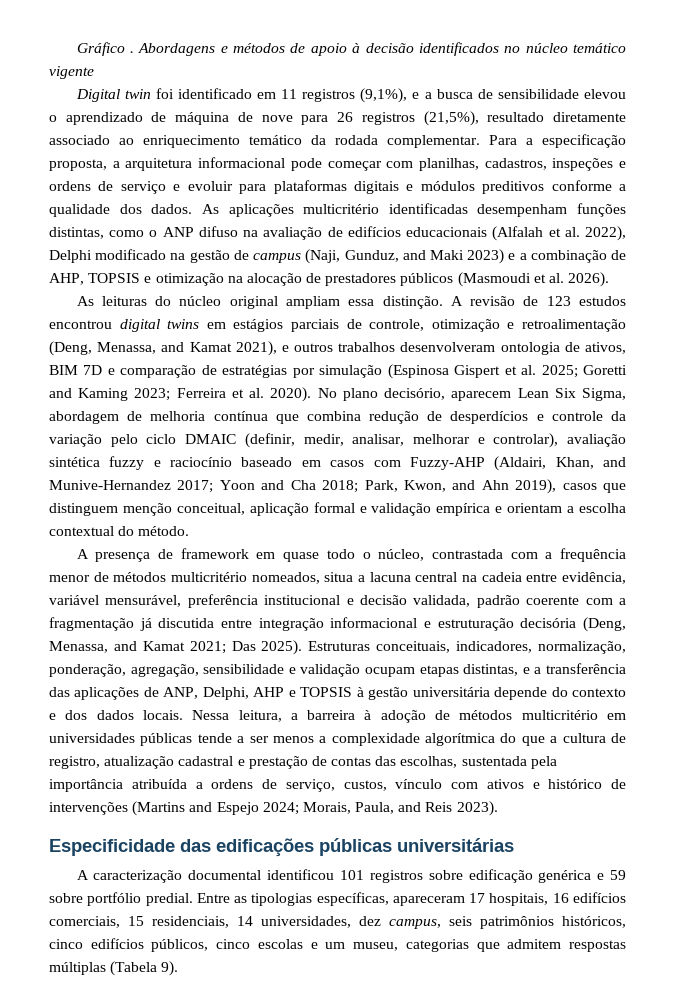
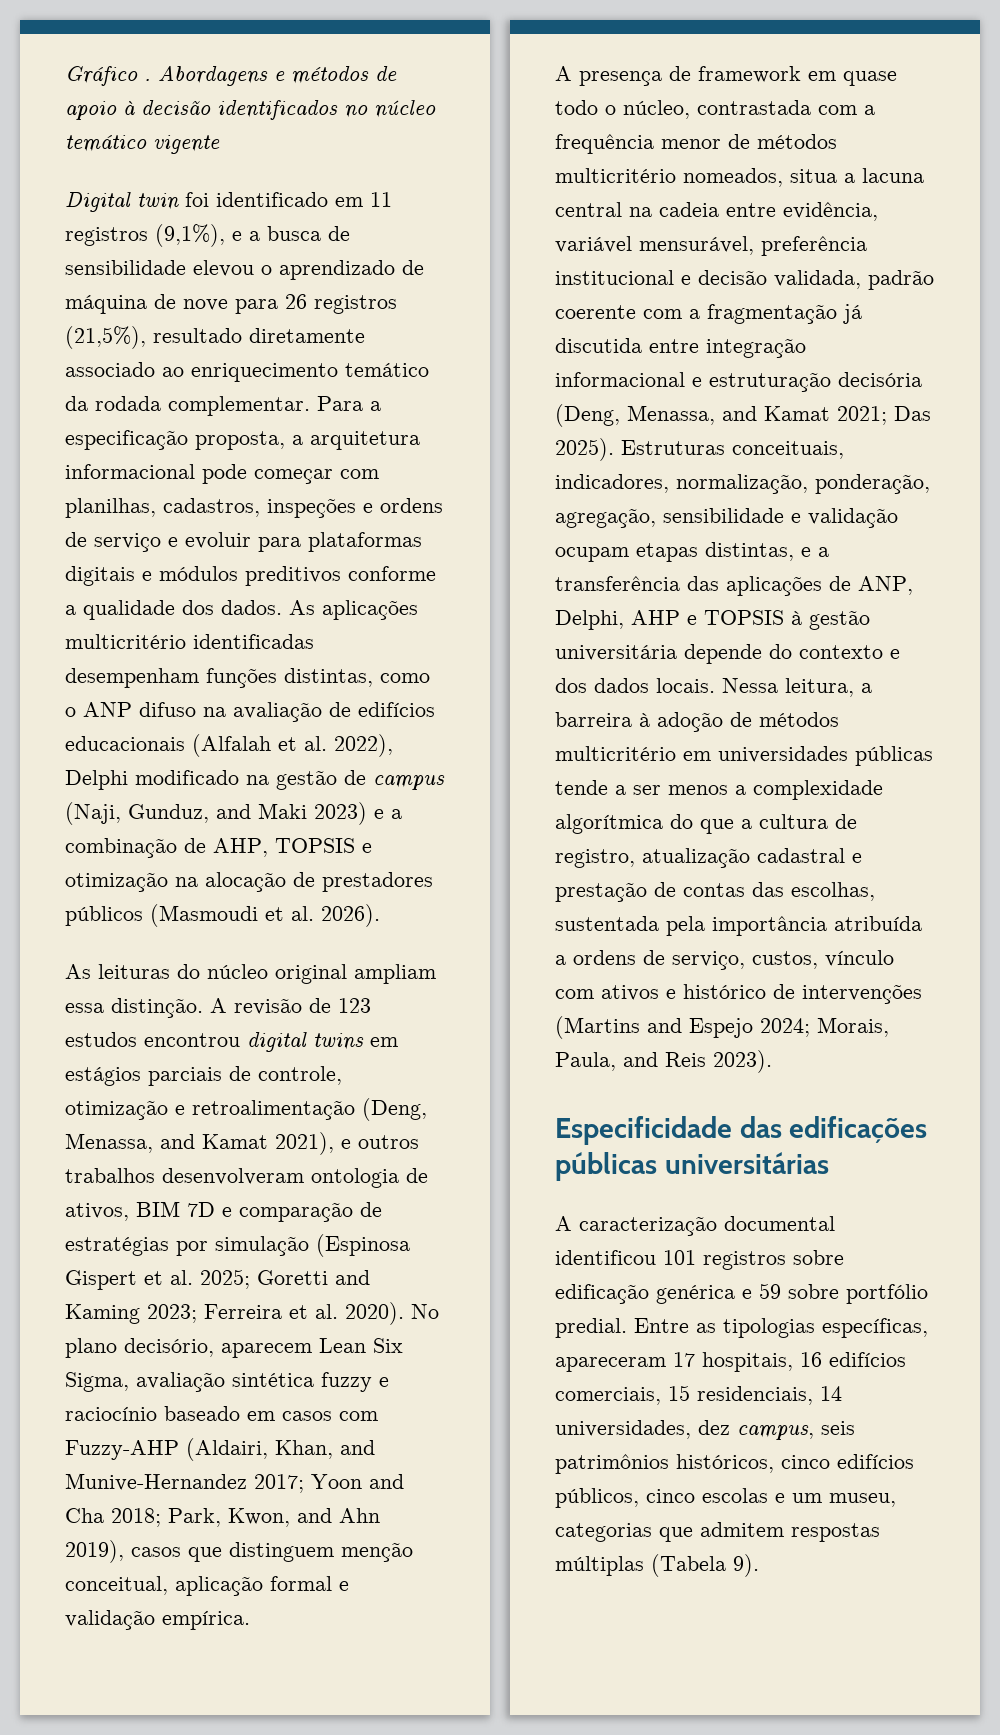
[49,411,626,424] [49,433,559,448] abordagem de melhoria contínua que combina redução de desperdícios e controle da variação pelo ciclo DMAIC (definir, medir, analisar, melhorar e controlar), -> (129, 1382) none
[436,503,627,516] [49,526,190,536] empírica e orientam a escolha contextual do método. -> [162,1610,250,1630] empírica.

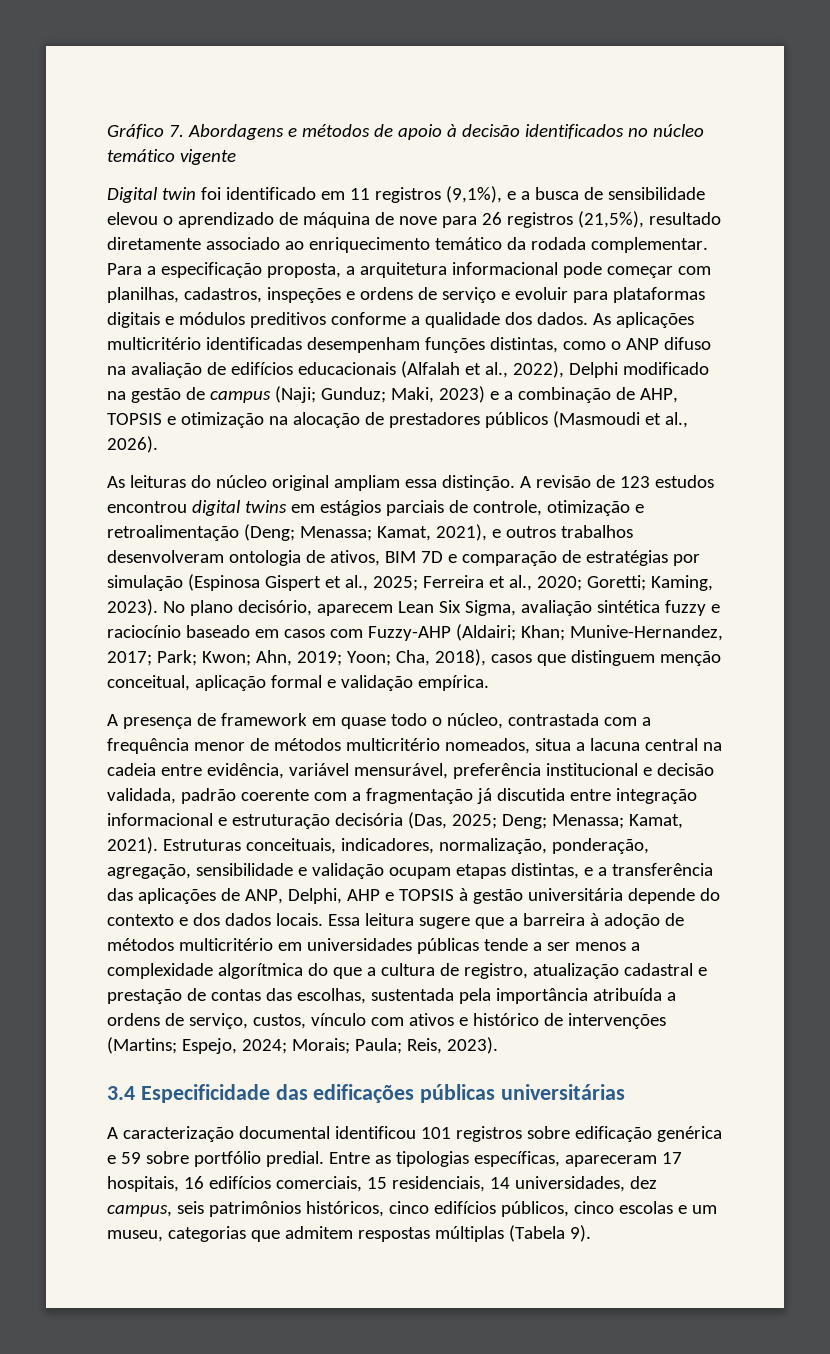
[144,79,151,81] . -> [168,125,184,137] 7.
[304,736,327,751] al. -> [484,362,508,378] al.,
[65,802,307,825] (Naji, Gunduz, and Maki -> [274,386,434,403] (Naji; Gunduz; Maki,
[291,906,314,921] al. -> [664,412,688,428] al.,
[362,1098,427,1121] [65,1133,268,1153] (Deng, Menassa, and Kamat -> [243,524,431,541] (Deng; Menassa; Kamat,
[170,1269,370,1289] [65,1302,404,1325] al. 2025; Goretti and Kaming 2023; Ferreira et al. 2020). -> [344,575,713,591] [107,599,158,616] al., 2025; Ferreira et al., 2020; Goretti; Kaming, 2023).
[186,1438,375,1461] [65,1473,404,1493] [65,1508,380,1527] [65,1540,124,1563] (Aldairi, Khan, and Munive-Hernandez 2017; Yoon and Cha 2018; Park, Kwon, and Ahn 2019), -> [455,624,723,641] [107,649,486,666] (Aldairi; Khan; Munive-Hernandez, 2017; Park; Kwon; Ahn, 2019; Yoon; Cha, 2018),
[555,404,931,427] [555,438,614,461] (Deng, Menassa, and Kamat 2021; Das 2025). -> [407,812,683,829] [107,837,158,854] (Das, 2025; Deng; Menassa; Kamat, 2021).
[722,678,854,697] Nessa leitura, -> [327,913,504,929] Essa leitura sugere que
[555,1016,889,1039] [555,1052,706,1071] (Martins and Espejo 2024; Morais, Paula, and Reis -> [107,1037,442,1054] (Martins; Espejo, 2024; Morais; Paula; Reis,
(772, 1061) none -> [107,1086,135,1100] 3.4

